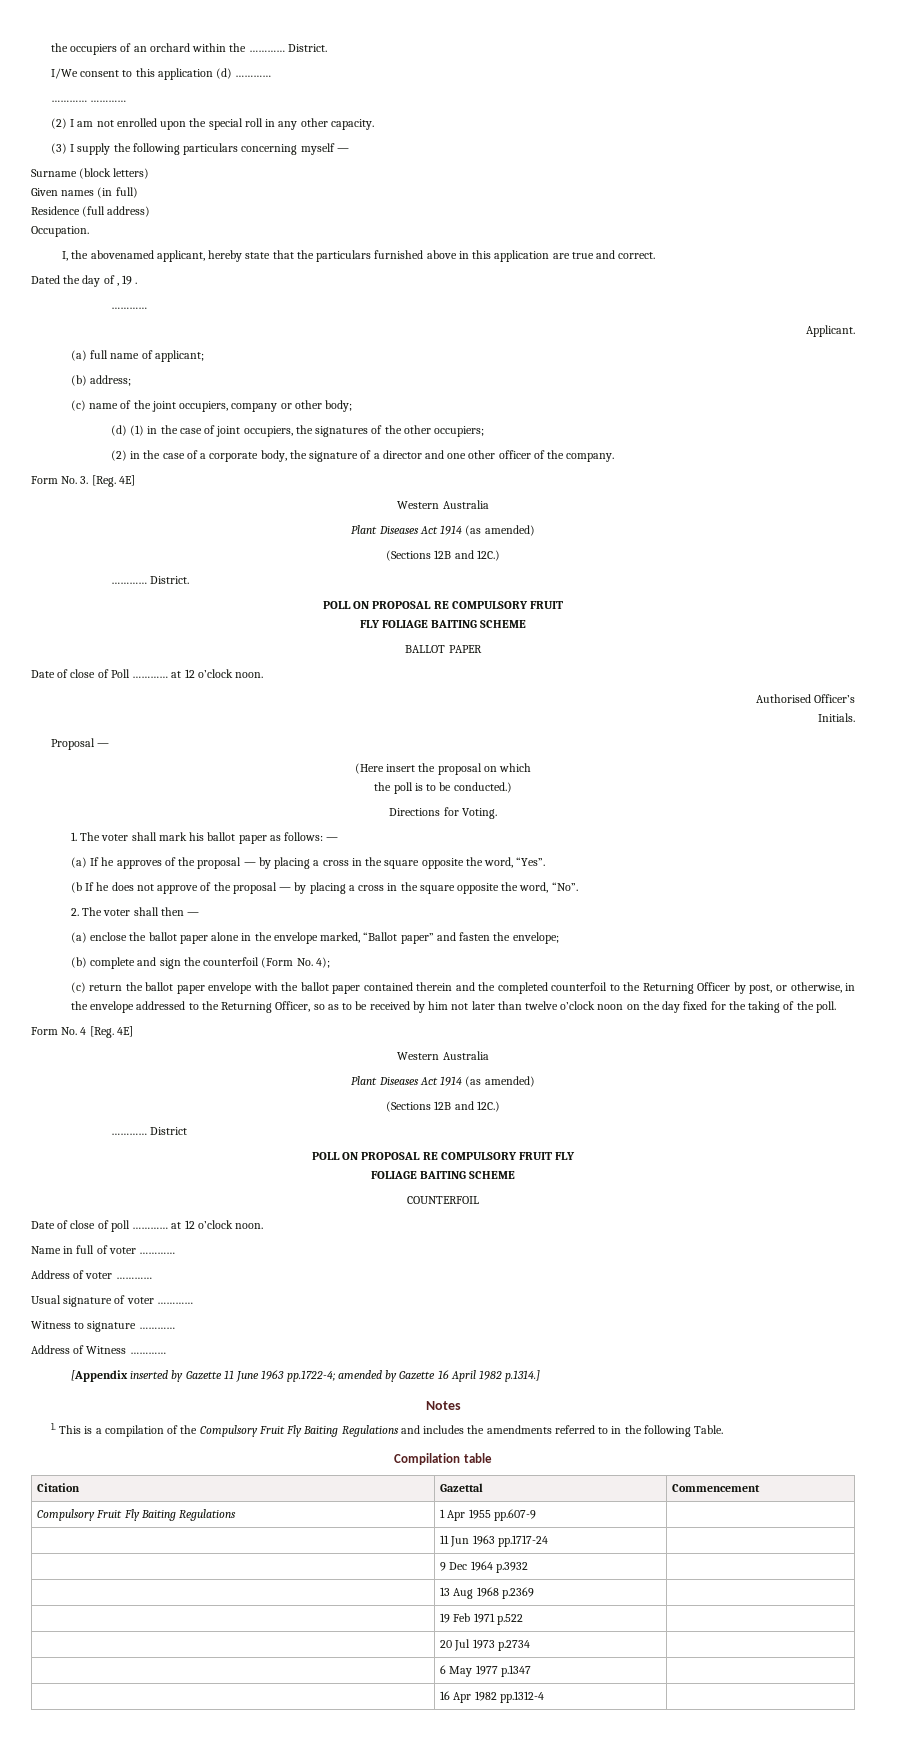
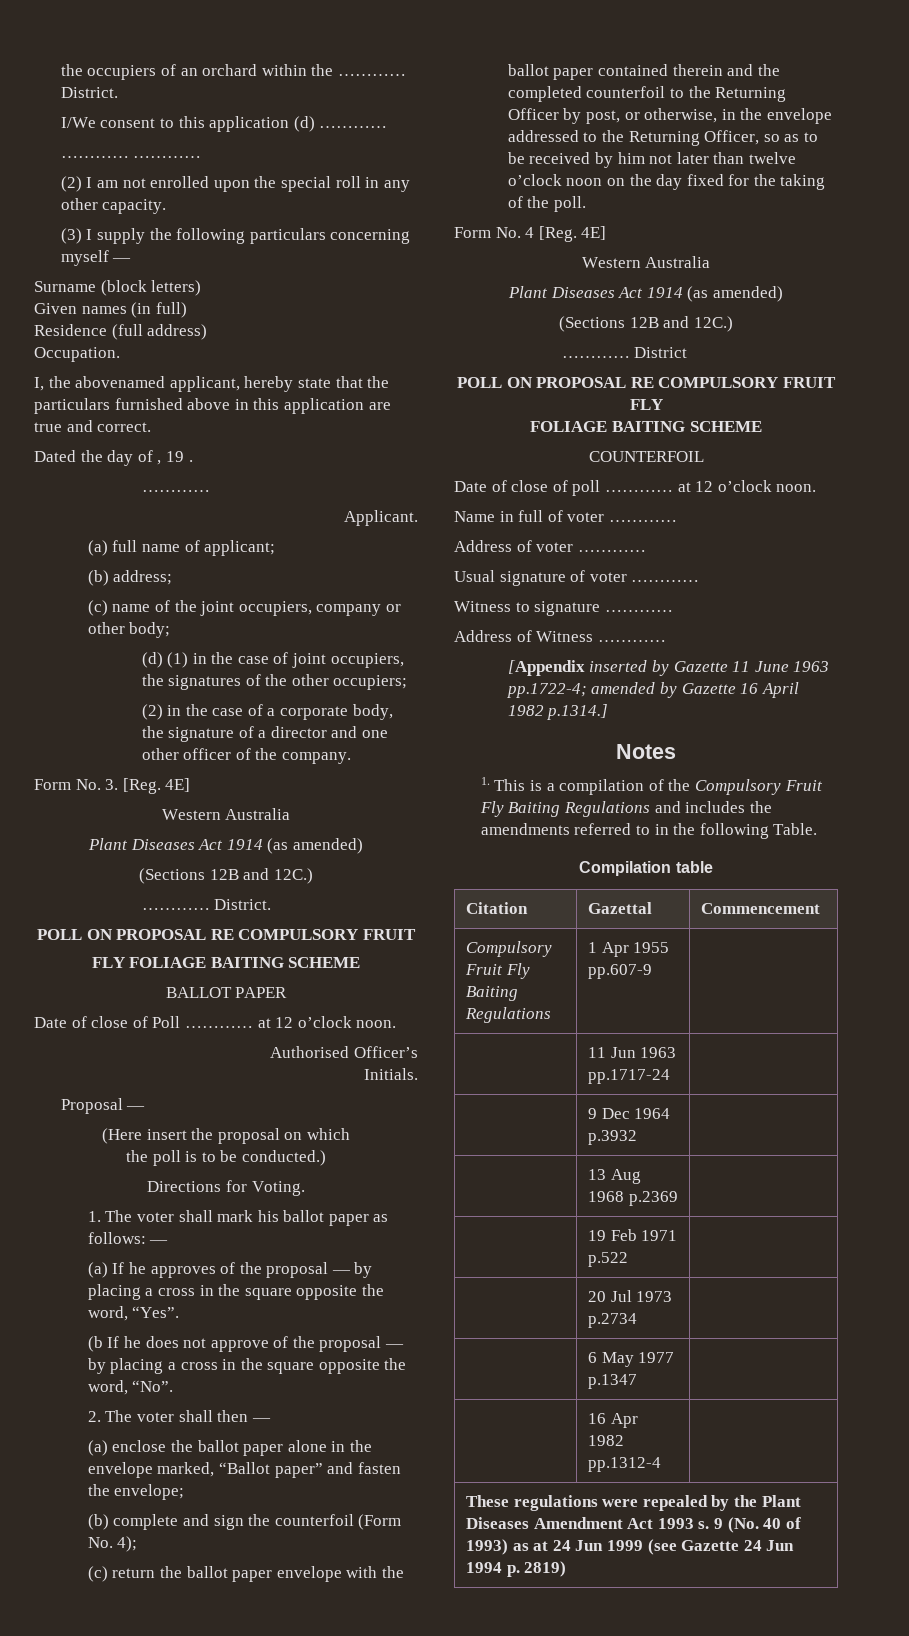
(544, 1697) none -> [465,1495,801,1511] [465,1517,801,1533] [465,1539,795,1555] [465,1561,567,1577] // These regulations were repealed by the Plant Diseases Amendment Act 1993 s. 9 (No. 40 of 1993) as at 24 Jun 1999 (see Gazette 24 Jun 1994 p. 2819)

